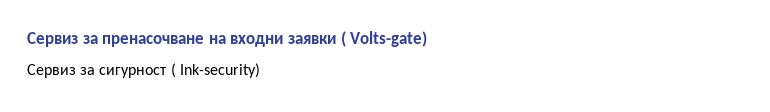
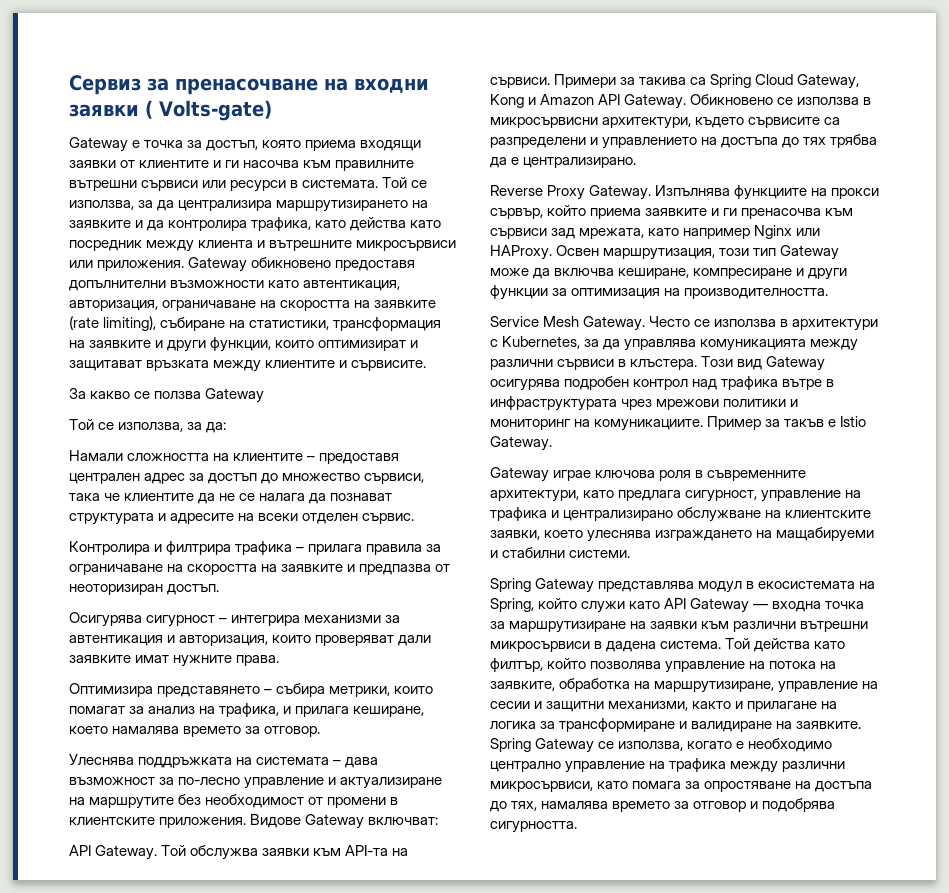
[27,63,260,78] Сервиз за сигурност ( Ink-security) -> [69,137,422,152] [69,160,415,171] [69,177,428,192] [69,200,429,212] [69,217,442,231] [69,240,457,252] [69,257,416,272] [69,280,401,291] [69,300,437,311] [69,316,442,331] [69,337,419,352] [69,360,427,372] [69,388,265,403] [69,419,227,433] [69,450,400,464] [69,473,425,484] [69,493,393,504] [69,513,415,525] [69,541,442,555] [69,564,451,575] [69,584,220,595] [69,612,401,627] [69,635,432,646] [69,655,280,667] [69,683,434,697] [69,703,425,717] [69,726,321,737] [69,754,379,768] [69,777,443,789] [69,794,399,809] [69,814,439,829] [69,845,409,860] [490,74,860,89] [490,94,872,109] [490,117,841,129] [490,134,878,149] [490,157,637,168] [490,185,880,200] [490,205,854,219] [490,225,821,239] [490,245,840,260] [490,268,848,280] [490,285,829,300] [490,316,879,331] [490,336,859,351] [490,356,826,371] [490,376,835,391] [490,396,799,411] [490,416,867,431] [490,436,552,451] [490,467,807,482] [490,490,862,502] [490,507,872,522] [490,527,875,542] [490,547,631,558] [490,578,876,593] [490,598,865,613] [490,621,869,633] [490,638,846,652] [490,658,837,673] [490,678,879,693] [490,701,838,712] [490,718,862,732] [490,738,833,753] [490,758,846,773] [490,781,873,792] [490,798,836,812] [490,821,577,833] Gateway е точка за достъп, която приема входящи заявки от клиентите и ги насочва към правилните вътрешни сървиси или ресурси в системата. Той се използва, за да централизира маршрутизирането на заявките и да контролира трафика, като действа като посредник между клиента и вътрешните микросървиси или приложения. Gateway обикновено предоставя допълнителни възможности като автентикация, авторизация, ограничаване на скоростта на заявките (rate limiting), събиране на статистики, трансформация на заявките и други функции, които оптимизират и защитават връзката между клиентите и сървисите. // За какво се ползва Gateway // Той се използва, за да: // Намали сложността на клиентите – предоставя централен адрес за достъп до множество сървиси, така че клиентите да не се налага да познават структурата и адресите на всеки отделен сървис. // Контролира и филтрира трафика – прилага правила за ограничаване на скоростта на заявките и предпазва от неоторизиран достъп. // Осигурява сигурност – интегрира механизми за автентикация и авторизация, които проверяват дали заявките имат нужните права. // Оптимизира представянето – събира метрики, които помагат за анализ на трафика, и прилага кеширане, което намалява времето за отговор. // Улеснява поддръжката на системата – дава възможност за по-лесно управление и актуализиране на маршрутите без необходимост от промени в клиентските приложения. Видове Gateway включват: // API Gateway. Той обслужва заявки към API-та на сървиси. Примери за такива са Spring Cloud Gateway, Kong и Amazon API Gateway. Обикновено се използва в микросървисни архитектури, където сървисите са разпределени и управлението на достъпа до тях трябва да е централизирано. // Reverse Proxy Gateway. Изпълнява функциите на прокси сървър, който приема заявките и ги пренасочва към сървиси зад мрежата, като например Nginx или HAProxy. Освен маршрутизация, този тип Gateway може да включва кеширане, компресиране и други функции за оптимизация на производителността. // Service Mesh Gateway. Често се използва в архитектури с Kubernetes, за да управлява комуникацията между различни сървиси в клъстера. Този вид Gateway осигурява подробен контрол над трафика вътре в инфраструктурата чрез мрежови политики и мониторинг на комуникациите. Пример за такъв е Istio Gateway. // Gateway играе ключова роля в съвременните архитектури, като предлага сигурност, управление на трафика и централизирано обслужване на клиентските заявки, което улеснява изграждането на мащабируеми и стабилни системи. // Spring Gateway представлява модул в екосистемата на Spring, който служи като API Gateway — входна точка за маршрутизиране на заявки към различни вътрешни микросървиси в дадена система. Той действа като филтър, който позволява управление на потока на заявките, обработка на маршрутизиране, управление на сесии и защитни механизми, както и прилагане на логика за трансформиране и валидиране на заявките. Spring Gateway се използва, когато е необходимо централно управление на трафика между различни микросървиси, като помага за опростяване на достъпа до тях, намалява времето за отговор и подобрява сигурността.

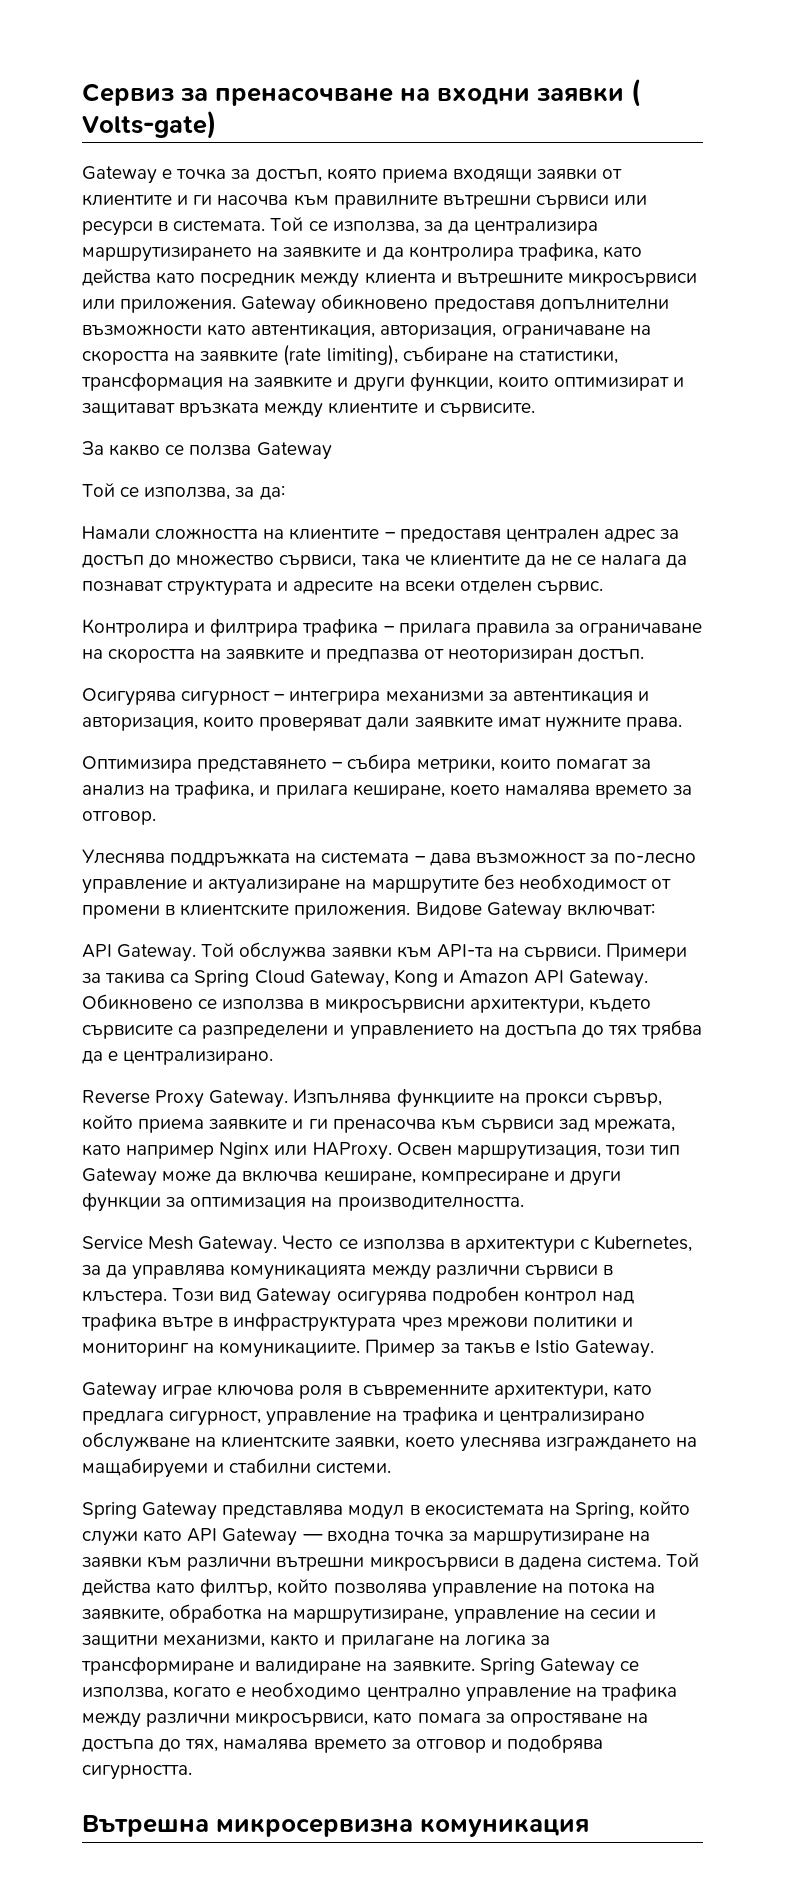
(577, 827) none -> [82,1815,589,1837] // Вътрешна микросервизна комуникация

